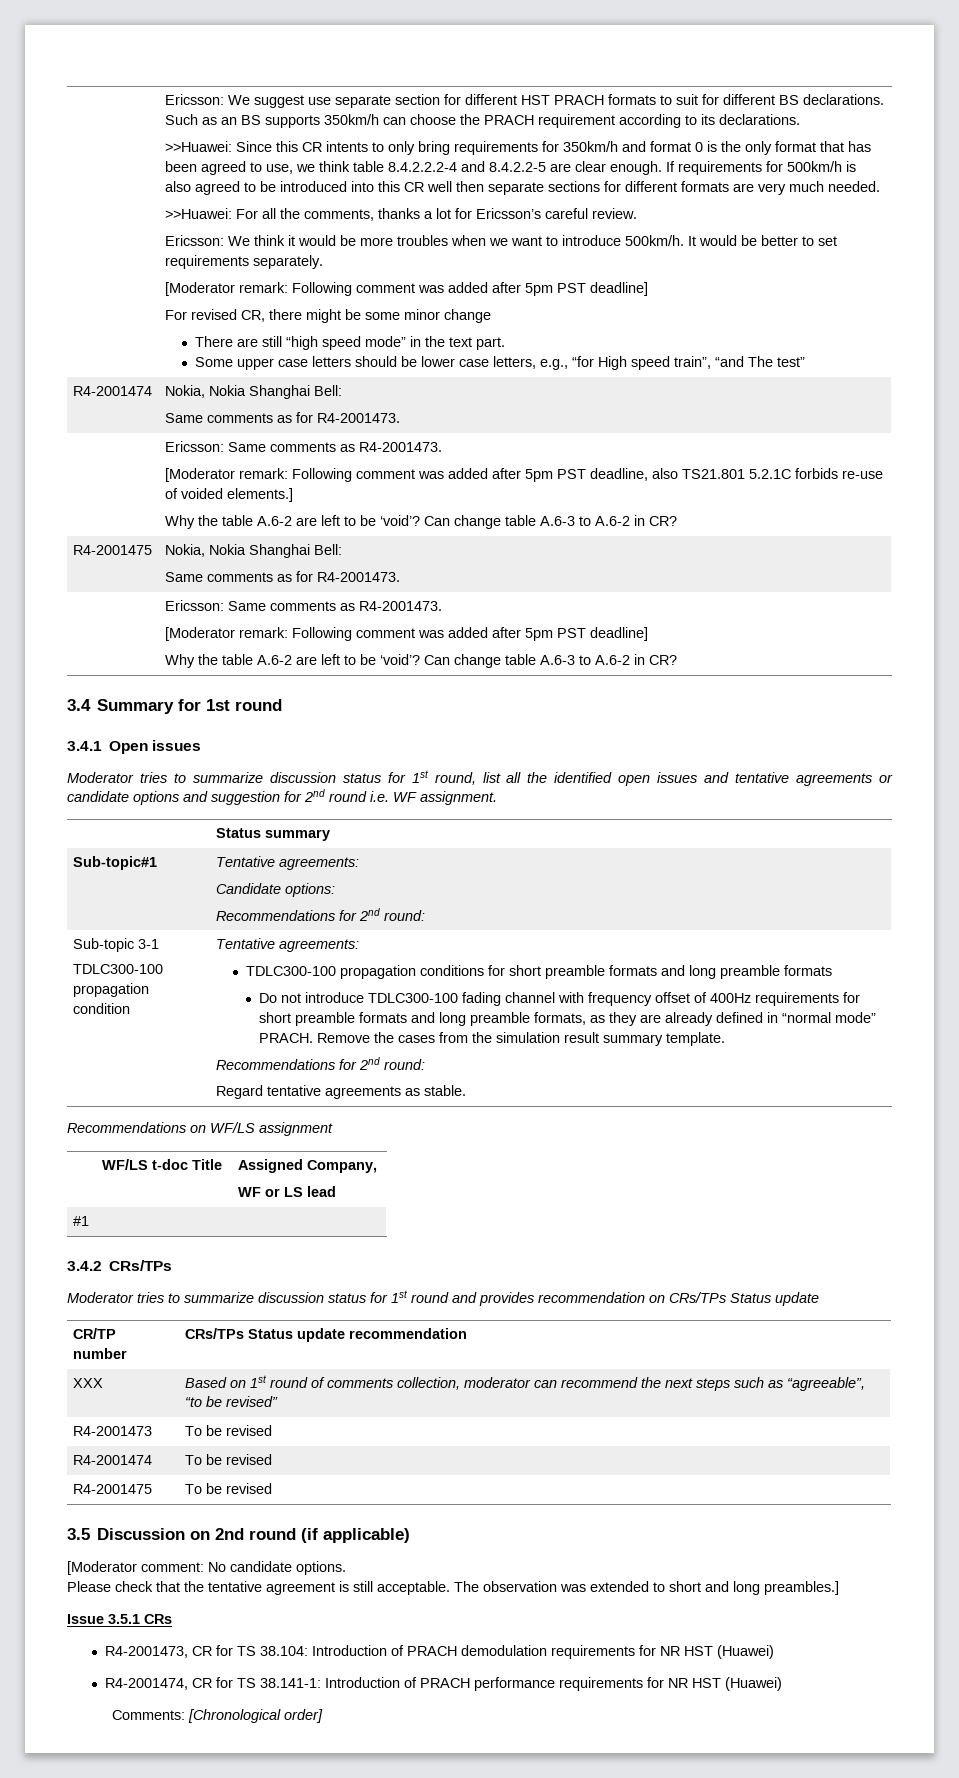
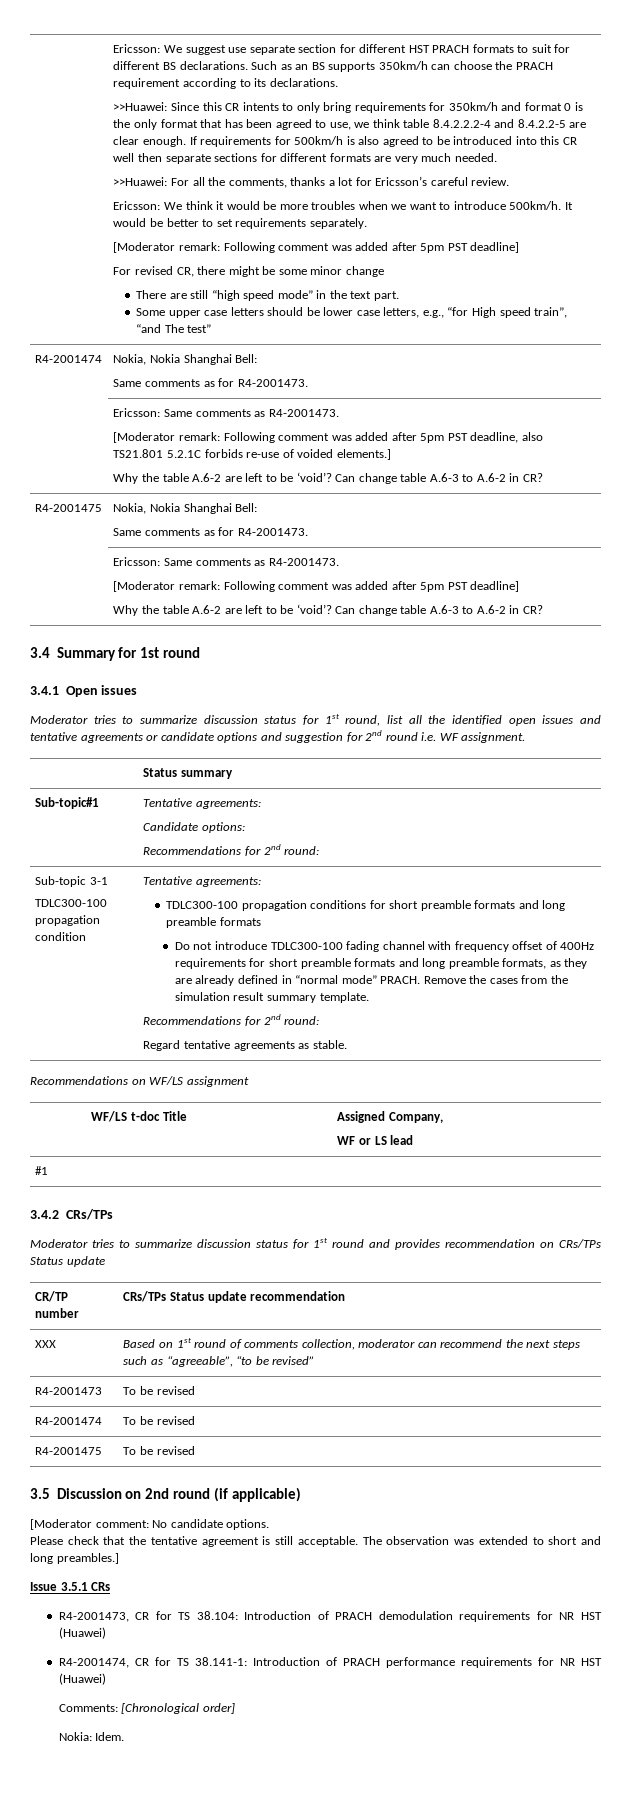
(323, 1716) none -> [58,1732,125,1741] // Nokia: Idem.

